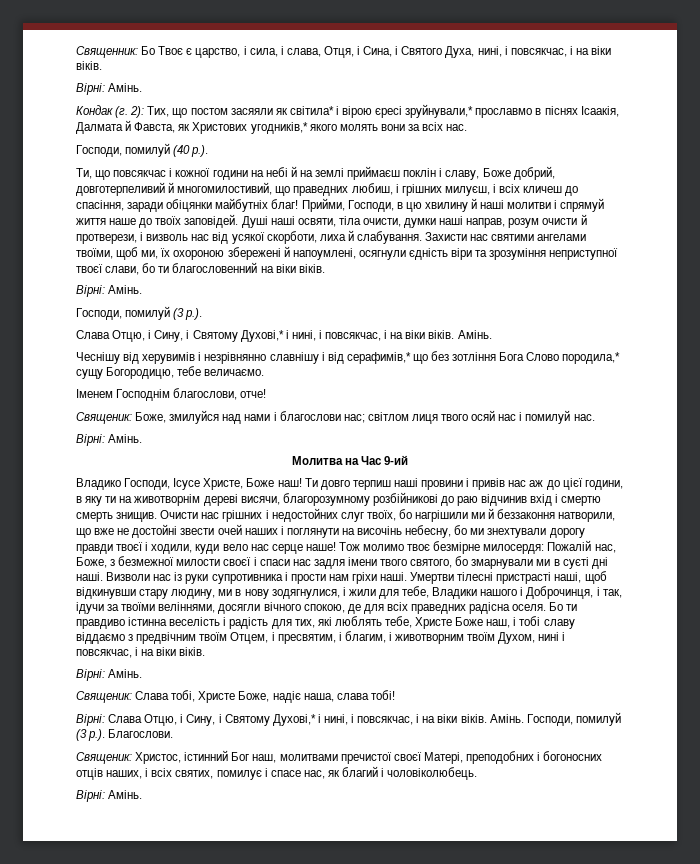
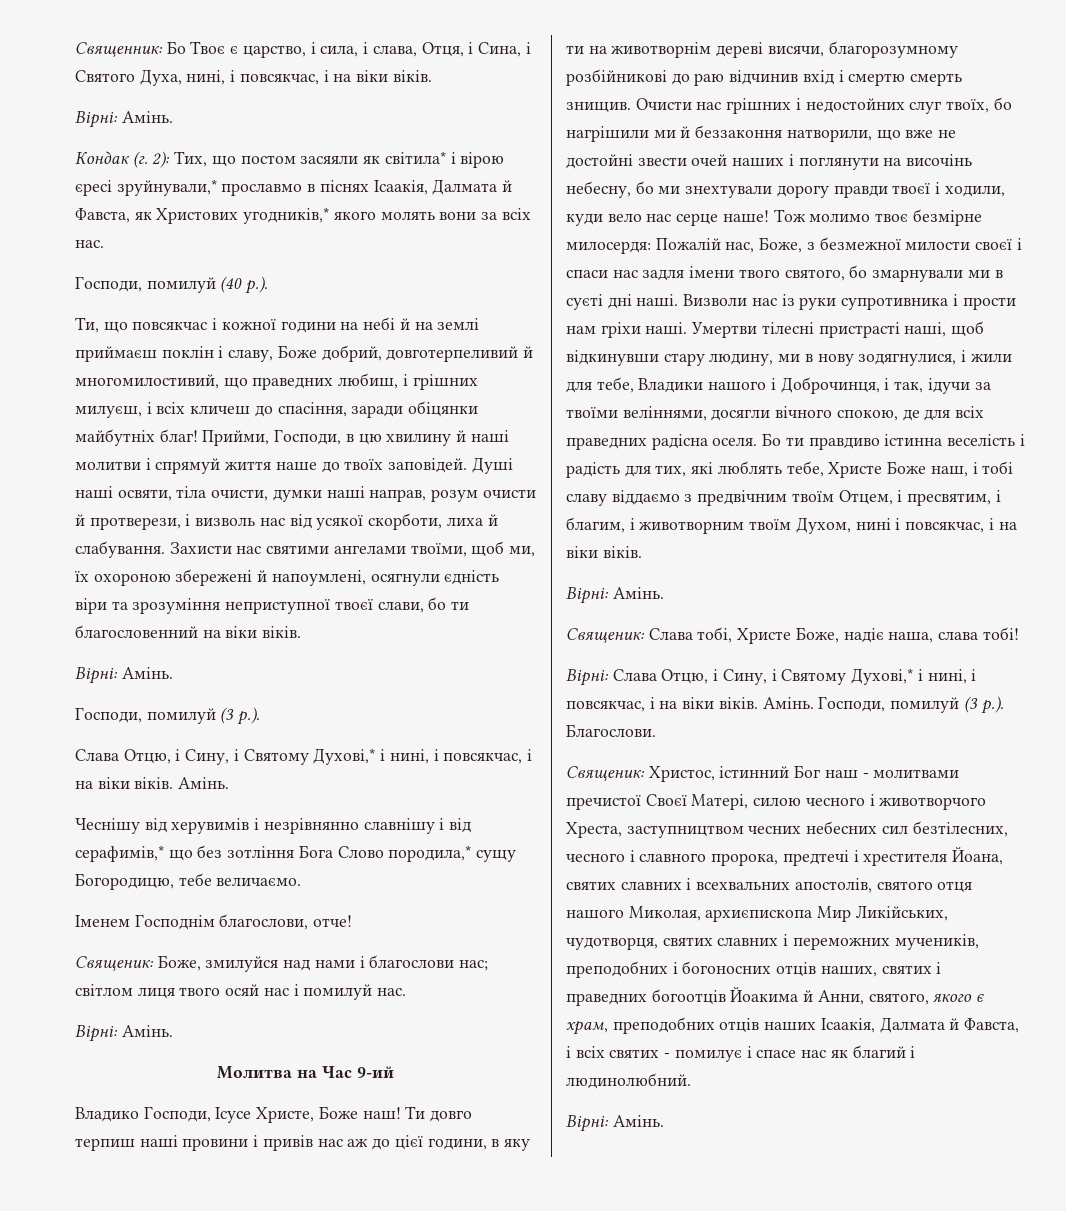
[252,752,463,764] наш, молитвами пречистої своєї Матері, -> [824,769,960,779] [566,794,987,810] [566,821,1008,838] [566,847,1004,866] [566,878,973,893] [566,905,948,922] [566,934,979,950] наш - молитвами пречистої Своєї Матері, силою чесного і животворчого Хреста, заступництвом чесних небесних сил безтілесних, чесного і славного пророка, предтечі і хрестителя Йоана, святих славних і всехвальних апостолів, святого отця нашого Миколая, архиєпископа Мир Ликійських, чудотворця, святих славних і переможних мучеників,
[145,768,214,779] і всіх святих, -> [881,962,942,974] [566,987,985,1006] [566,1017,1020,1035] [566,1046,671,1058] святих і праведних богоотців Йоакима й Анни, святого, якого є храм, преподобних отців наших Ісаакія, Далмата й Фавста, і всіх святих -
[303,770,325,779] нас, -> [801,1050,827,1058] нас
[387,767,478,780] чоловіколюбець. -> [566,1073,691,1089] людинолюбний.

